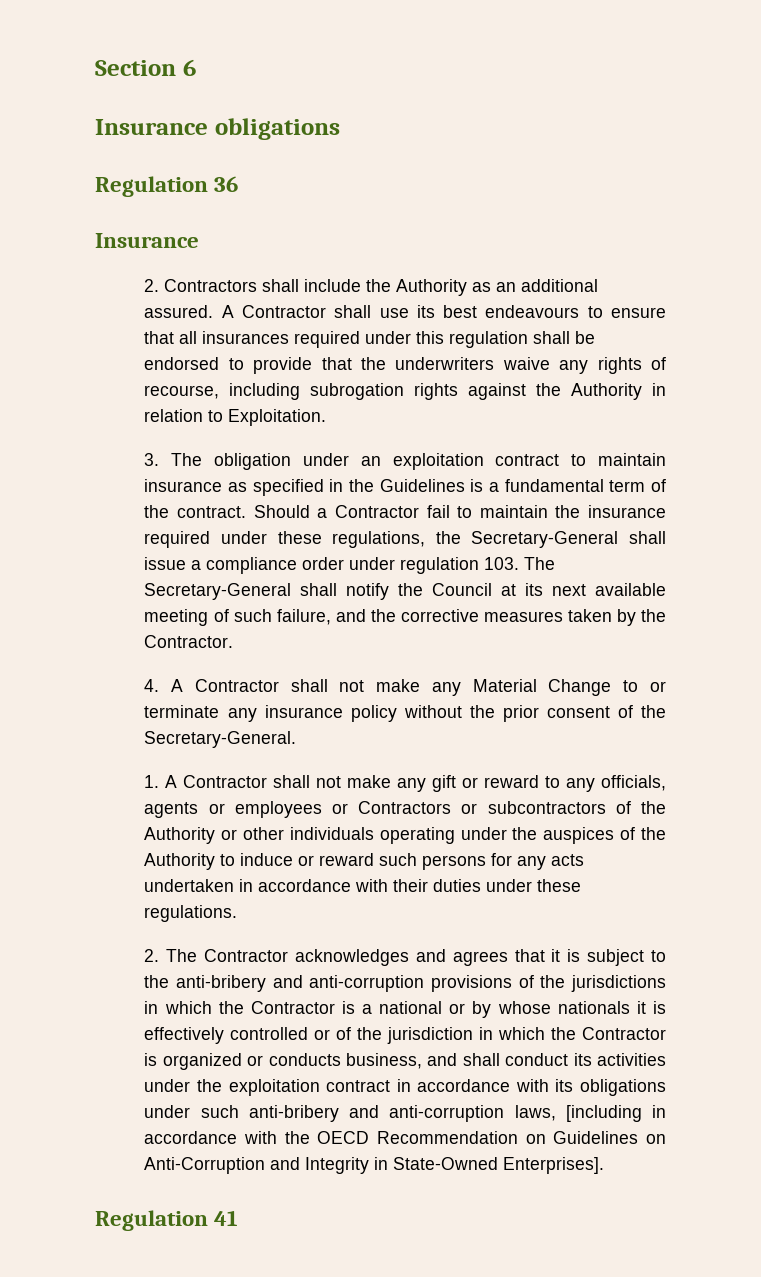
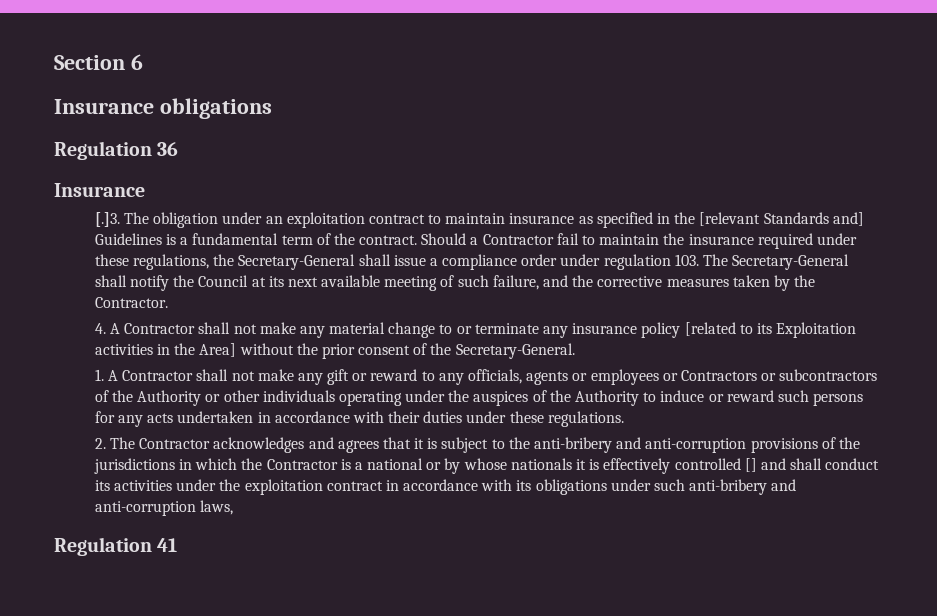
[144,279,599,296] [144,305,666,318] [144,331,596,348] [144,357,666,374] [144,383,666,400] [144,409,327,426] [144,453,160,466] 2. Contractors shall include the Authority as an additional assured. A Contractor shall use its best endeavours to ensure that all insurances required under this regulation shall be endorsed to provide that the underwriters waive any rights of recourse, including subrogation rights against the Authority in relation to Exploitation. // 3. -> [94,212,120,227] [.]3.
(375, 485) none -> [699,212,864,226] [relevant Standards and]
[472,679,612,696] Material Change -> [329,322,436,338] material change
(397, 713) none -> [684,322,857,338] [94,343,237,357] [related to its Exploitation activities in the Area]
[314,1027,666,1044] [144,1053,423,1070] or of the jurisdiction in which the Contractor is organized or conducts business, -> [744,458,757,472] []
[565,1105,666,1122] [144,1131,666,1144] [144,1157,605,1174] [including in accordance with the OECD Recommendation on Guidelines on Anti-Corruption and Integrity in State-Owned Enterprises]. -> (234, 507) none

